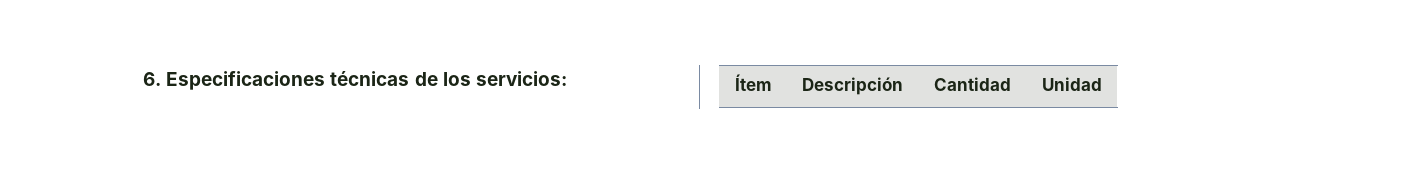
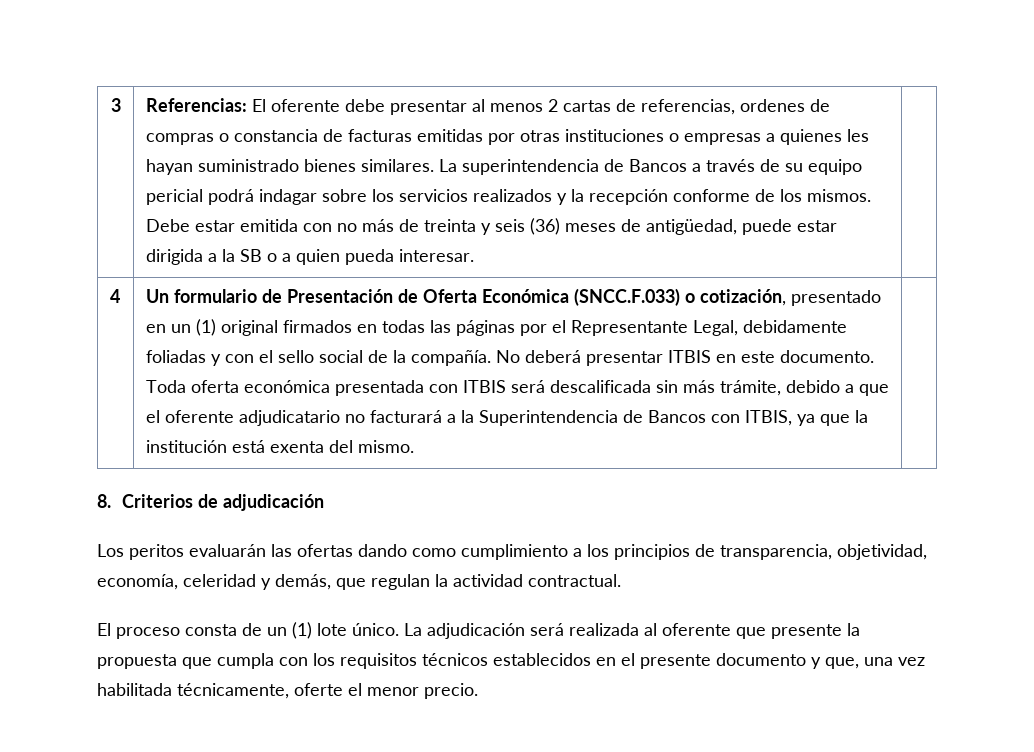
[143,71,567,90] [734,74,772,91] [802,77,903,95] [934,77,1011,91] [1042,77,1102,91] 6. Especificaciones técnicas de los servicios: // Ítem | Descripción | Cantidad | Unidad -> [110,98,121,112] [145,98,830,115] [145,129,869,145] [145,159,862,175] [145,189,871,205] [145,218,837,235] [145,249,474,265] [109,289,120,303] [145,288,881,306] [145,319,847,336] [145,350,874,366] [145,380,889,396] [145,410,868,426] [145,440,414,453] [97,494,324,511] [97,544,927,560] [97,574,621,590] [97,622,860,639] [97,653,925,669] [97,683,478,699] 3 | Referencias: El oferente debe presentar al menos 2 cartas de referencias, ordenes de compras o constancia de facturas emitidas por otras instituciones o empresas a quienes les hayan suministrado bienes similares. La superintendencia de Bancos a través de su equipo pericial podrá indagar sobre los servicios realizados y la recepción conforme de los mismos. Debe estar emitida con no más de treinta y seis (36) meses de antigüedad, puede estar dirigida a la SB o a quien pueda interesar. | // 4 | Un formulario de Presentación de Oferta Económica (SNCC.F.033) o cotización, presentado en un (1) original firmados en todas las páginas por el Representante Legal, debidamente foliadas y con el sello social de la compañía. No deberá presentar ITBIS en este documento. Toda oferta económica presentada con ITBIS será descalificada sin más trámite, debido a que el oferente adjudicatario no facturará a la Superintendencia de Bancos con ITBIS, ya que la institución está exenta del mismo. | // 8. Criterios de adjudicación // Los peritos evaluarán las ofertas dando como cumplimiento a los principios de transparencia, objetividad, economía, celeridad y demás, que regulan la actividad contractual. // El proceso consta de un (1) lote único. La adjudicación será realizada al oferente que presente la propuesta que cumpla con los requisitos técnicos establecidos en el presente documento y que, una vez habilitada técnicamente, oferte el menor precio.

